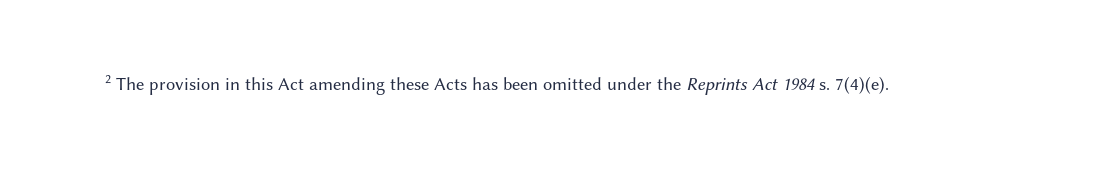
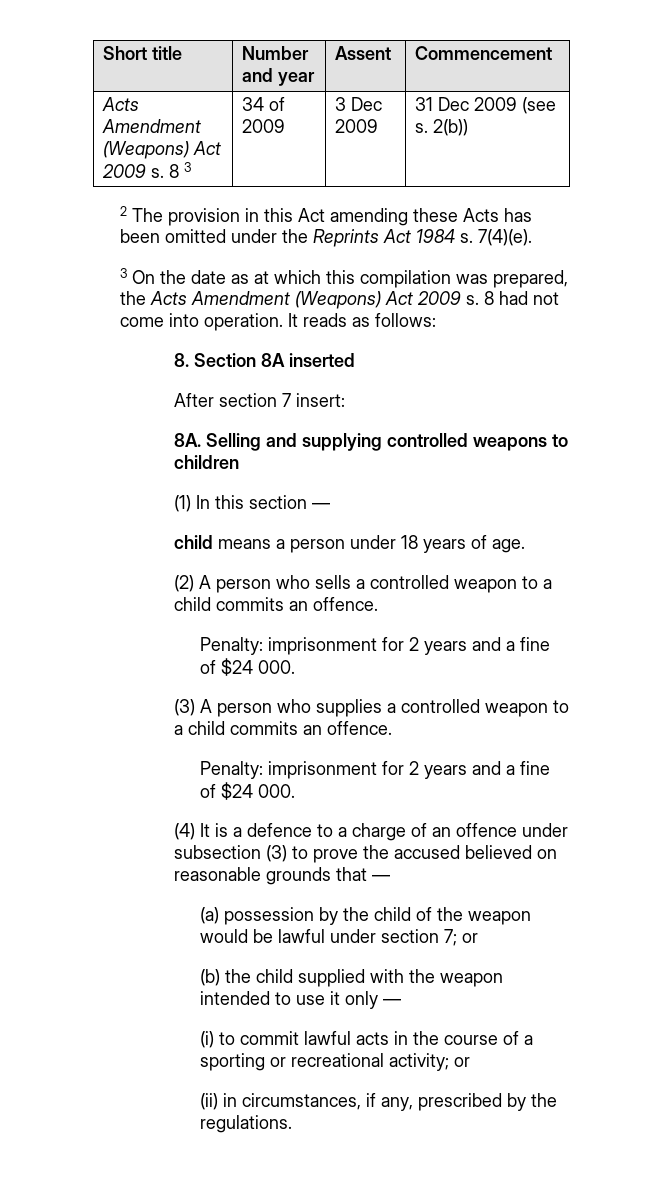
(105, 79) none -> [103,46,182,60] [242,46,310,60] [242,68,315,86] [335,46,392,60] [415,46,553,60] [102,97,140,111] [102,119,202,133] [103,141,222,159] [102,162,192,178] [242,97,286,111] [242,119,286,133] [335,97,383,111] [335,119,379,133] [415,97,557,114] [415,119,469,136] Short title | Number and year | Assent | Commencement // Acts Amendment (Weapons) Act 2009 s. 8 3 | 34 of 2009 | 3 Dec 2009 | 31 Dec 2009 (see s. 2(b)) //
(890, 85) none -> [119,268,568,288] [119,291,559,309] [119,313,436,331] [173,353,355,367] [173,393,345,407] [173,433,568,451] [173,455,239,469] [173,495,330,512] [173,535,525,553] [173,575,552,593] [173,597,378,611] [200,637,551,655] [200,658,296,676] [173,699,569,717] [173,721,392,735] [200,761,551,779] [200,782,296,800] [173,823,568,841] [173,845,557,863] [173,867,390,885] [200,907,532,925] [200,929,479,946] [200,969,504,987] [200,991,402,1009] [200,1031,534,1048] [200,1053,471,1071] [200,1093,558,1111] [200,1115,293,1133] // 3 On the date as at which this compilation was prepared, the Acts Amendment (Weapons) Act 2009 s. 8 had not come into operation. It reads as follows: // 8. Section 8A inserted // After section 7 insert: // 8A. Selling and supplying controlled weapons to children // (1) In this section — // child means a person under 18 years of age. // (2) A person who sells a controlled weapon to a child commits an offence. // Penalty: imprisonment for 2 years and a fine of $24 000. // (3) A person who supplies a controlled weapon to a child commits an offence. // Penalty: imprisonment for 2 years and a fine of $24 000. // (4) It is a defence to a charge of an offence under subsection (3) to prove the accused believed on reasonable grounds that — // (a) possession by the child of the weapon would be lawful under section 7; or // (b) the child supplied with the weapon intended to use it only — // (i) to commit lawful acts in the course of a sporting or recreational activity; or // (ii) in circumstances, if any, prescribed by the regulations.

